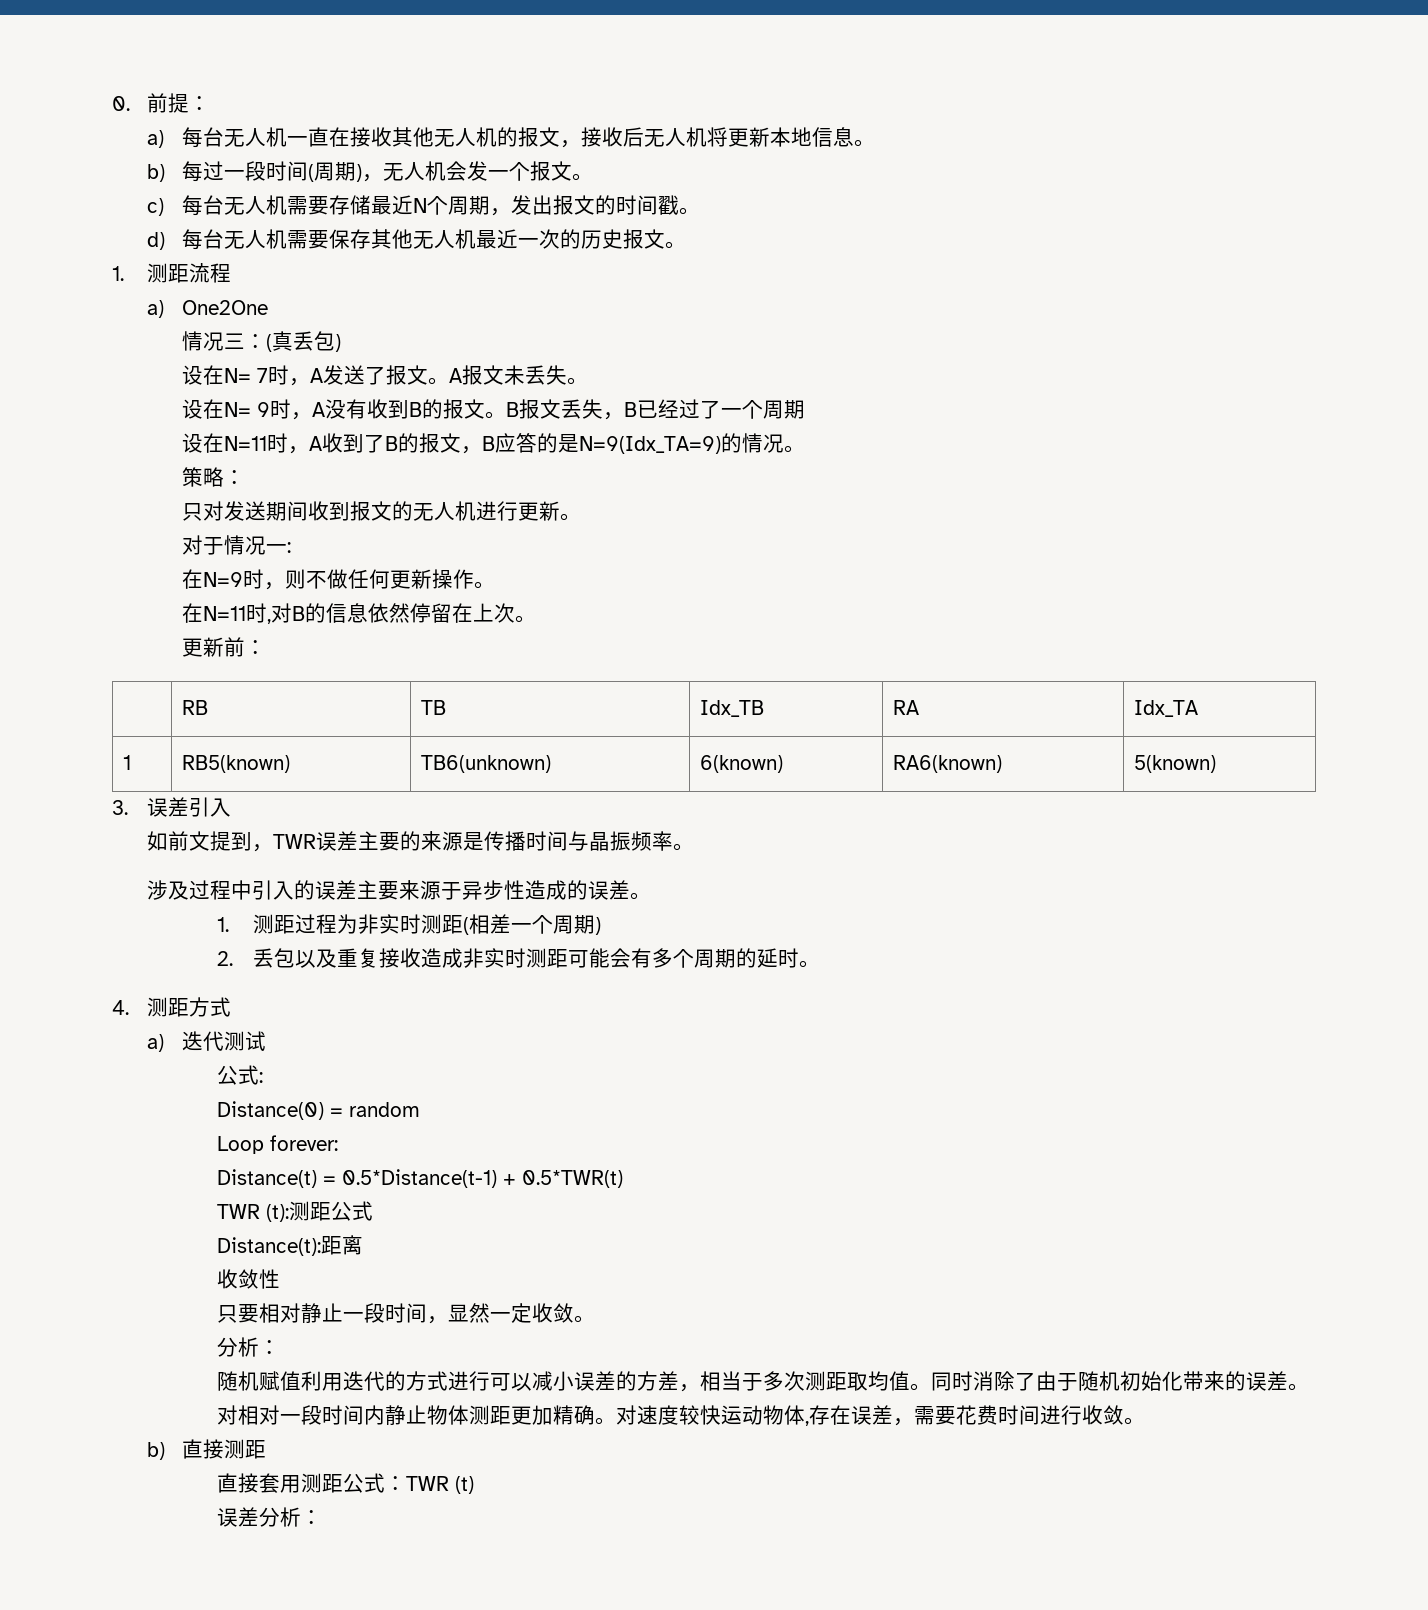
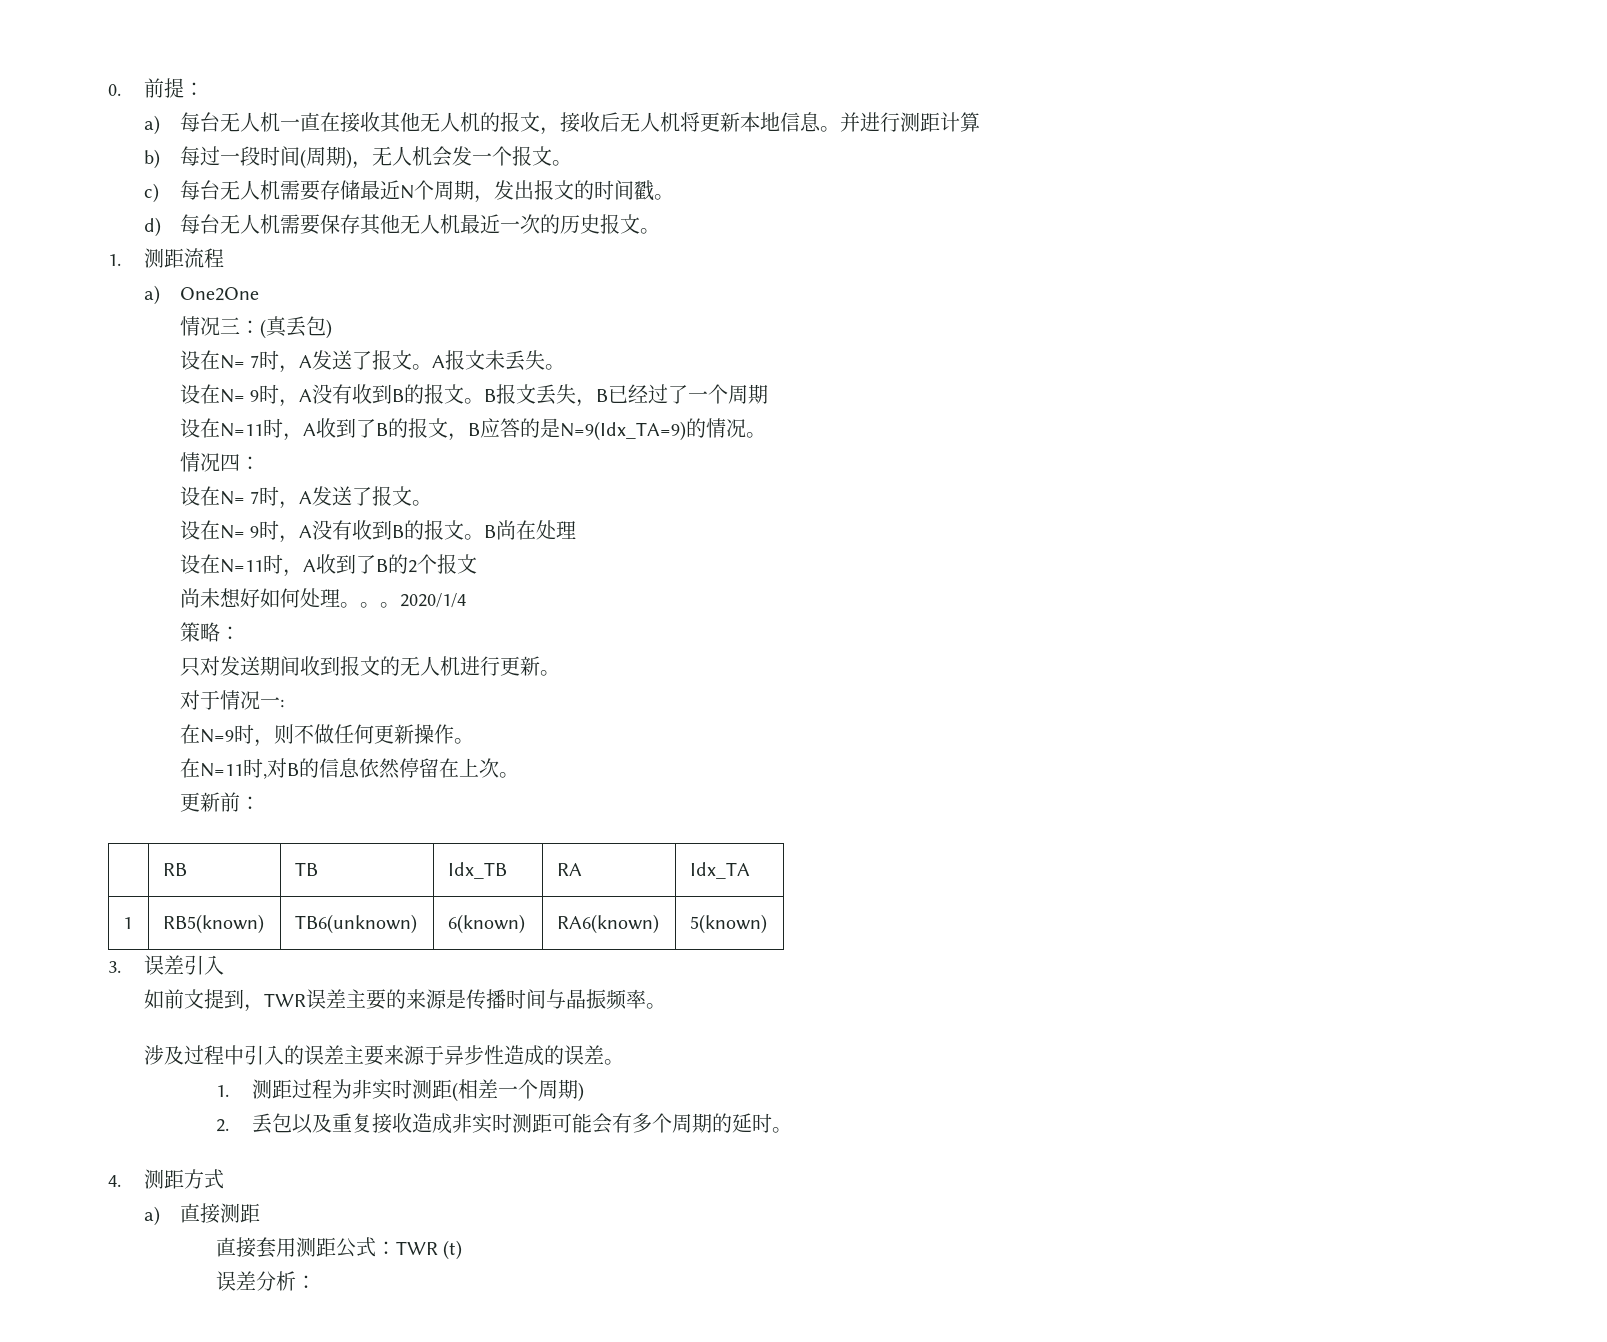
(876, 143) none -> [840,112,981,132] 并进行测距计算
(806, 449) none -> [180,452,261,472] [180,486,433,509] [180,520,577,543] [180,554,478,577] [180,588,467,608] // 情况四： // 设在N= 7时，A发送了报文。 // 设在N= 9时，A没有收到B的报文。B尚在处理 // 设在N=11时，A收到了B的2个报文 // 尚未想好如何处理。。。2020/1/4
[182,1031,267,1051] [217,1065,264,1085] [217,1101,421,1120] [217,1135,339,1154] [217,1169,624,1188] [217,1201,374,1222] [217,1235,364,1256] [217,1269,281,1289] [217,1303,596,1324] [217,1337,281,1357] [217,1371,1310,1392] [217,1405,1146,1426] [147,1442,166,1460] 迭代测试 // 公式: // Distance(0) = random // Loop forever: // Distance(t) = 0.5*Distance(t-1) + 0.5*TWR(t) // TWR (t):测距公式 // Distance(t):距离 // 收敛性 // 只要相对静止一段时间，显然一定收敛。 // 分析： // 随机赋值利用迭代的方式进行可以减小误差的方差，相当于多次测距取均值。同时消除了由于随机初始化带来的误差。对相对一段时间内静止物体测距更加精确。对速度较快运动物体,存在误差，需要花费时间进行收敛。 // b) -> (161, 1216) none

